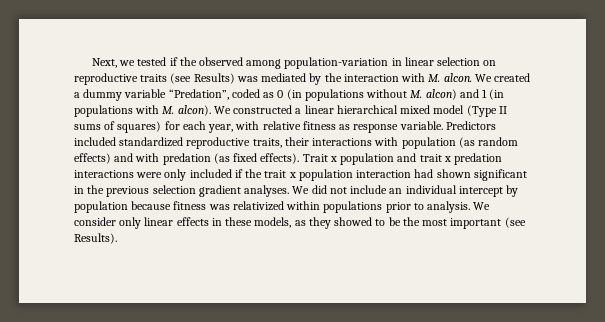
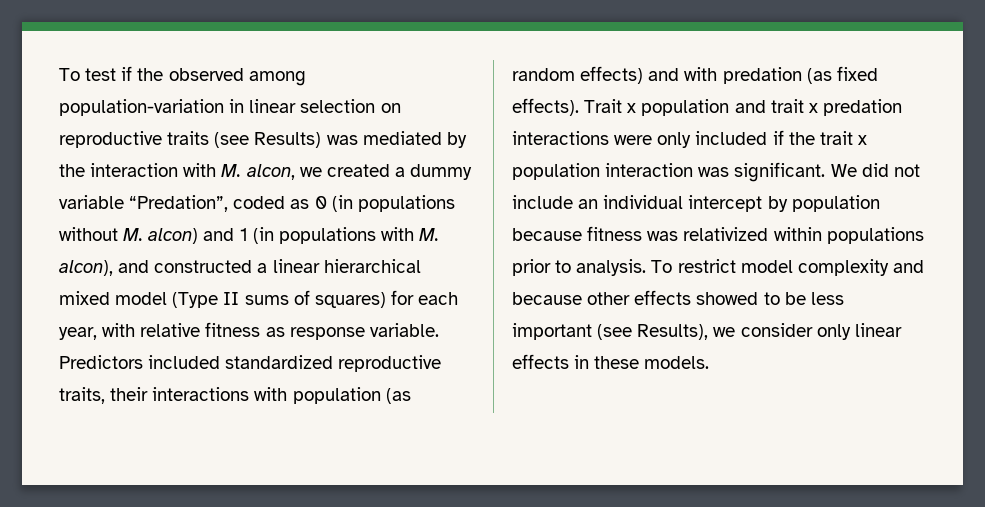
[91,57,167,68] Next, we tested -> [59,68,117,81] To test
[443,73,492,82] alcon. We -> [246,164,322,180] alcon, we
[177,105,231,116] alcon). We -> [59,260,150,276] alcon), and
[414,169,527,181] [74,185,290,197] had shown significant in the previous selection gradient analyses. -> [698,162,826,182] was significant.
[473,202,491,210] We -> [651,259,924,276] [512,290,844,305] [512,323,736,340] To restrict model complexity and because other effects showed to be less important (see Results), we
[254,217,526,229] [74,233,117,244] models, as they showed to be the most important (see Results). -> [644,356,710,369] models.

